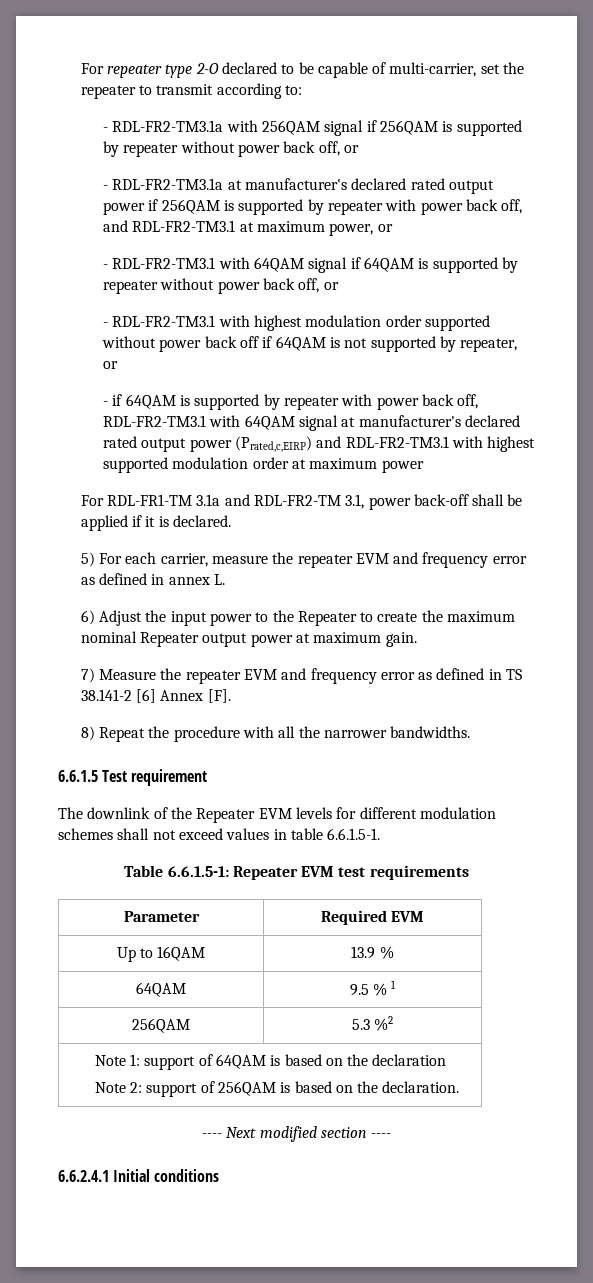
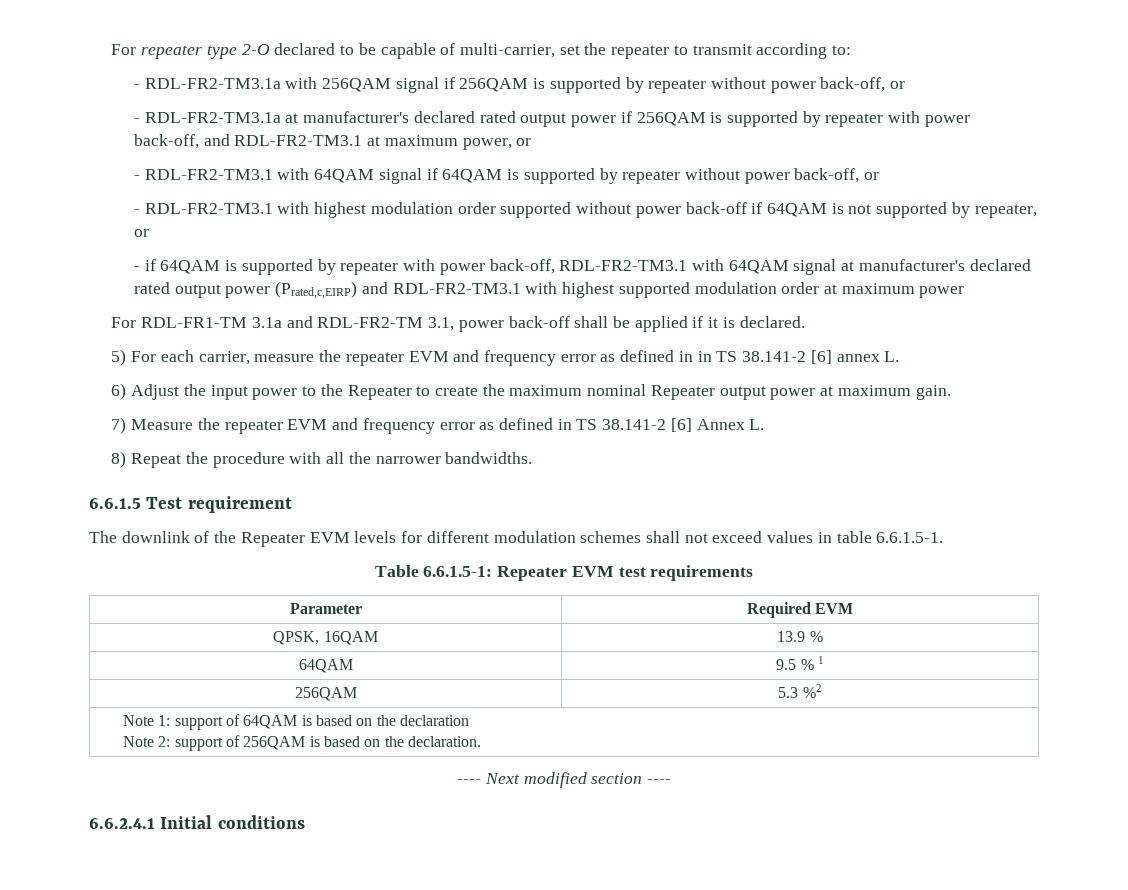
[283,141,340,156] back off, -> [820,77,886,92] back-off,
[466,199,523,214] back off, -> [133,134,199,149] back-off,
[263,278,320,293] back off, -> [794,168,860,183] back-off,
[204,336,260,348] back off -> [685,202,747,214] back-off
[422,394,479,409] back off, -> [489,259,555,274] back-off,
(165, 579) none -> [697,350,832,364] in TS 38.141-2 [6]
[207,689,231,703] [F]. -> [749,419,765,430] L.
[116,947,153,962] Up to -> [273,631,320,645] QPSK,

